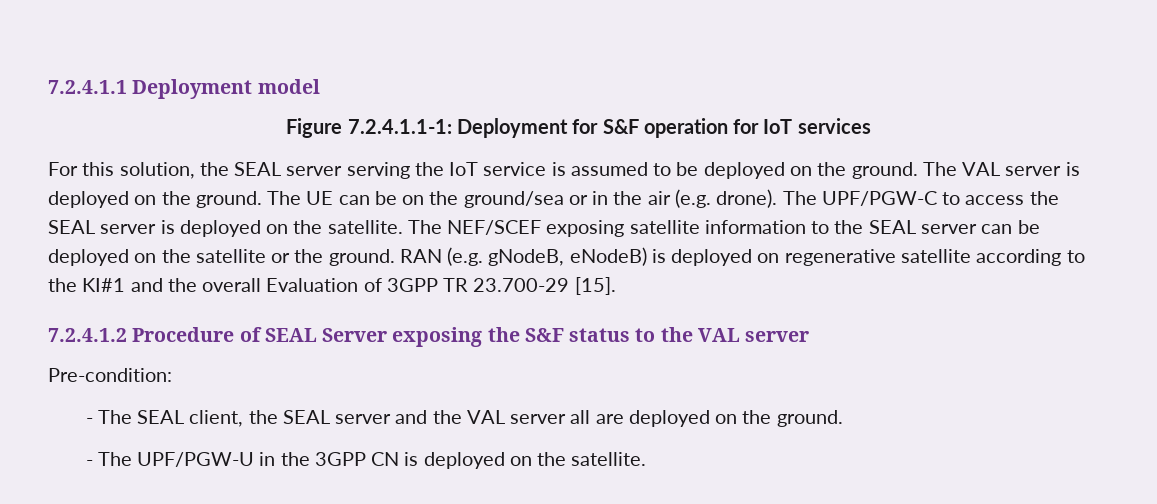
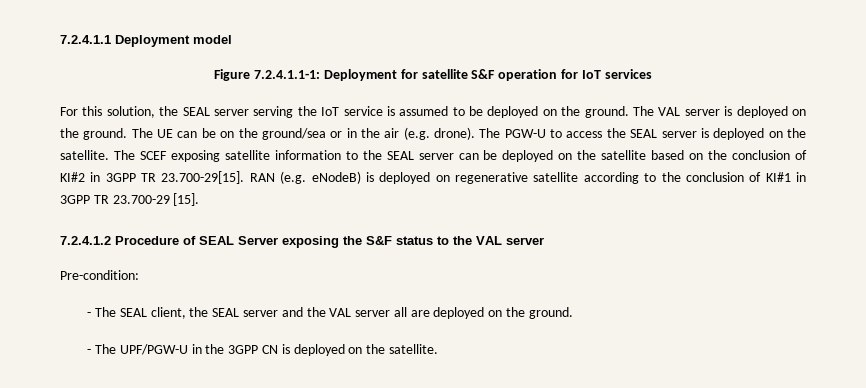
(599, 126) none -> [421,69,468,79] satellite
[821,191,937,206] UPF/PGW-C -> [504,129,546,138] PGW-U
[447,220,542,235] NEF/SCEF -> [139,151,167,160] SCEF
[271,249,395,266] or the ground. -> [651,150,808,160] [60,171,245,184] based on the conclusion of KI#2 in 3GPP TR 23.700-29[15].
[488,249,565,266] gNodeB, -> (307, 177) none
[82,278,382,292] KI#1 and the overall Evaluation of -> [685,172,806,182] conclusion of KI#1 in

